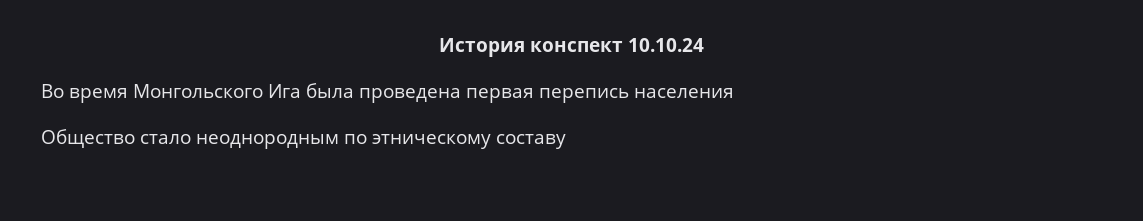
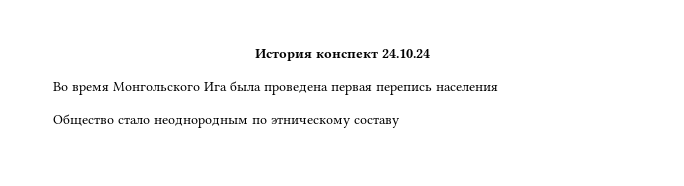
[628,38,704,52] 10.10.24 -> [381,49,430,58] 24.10.24

